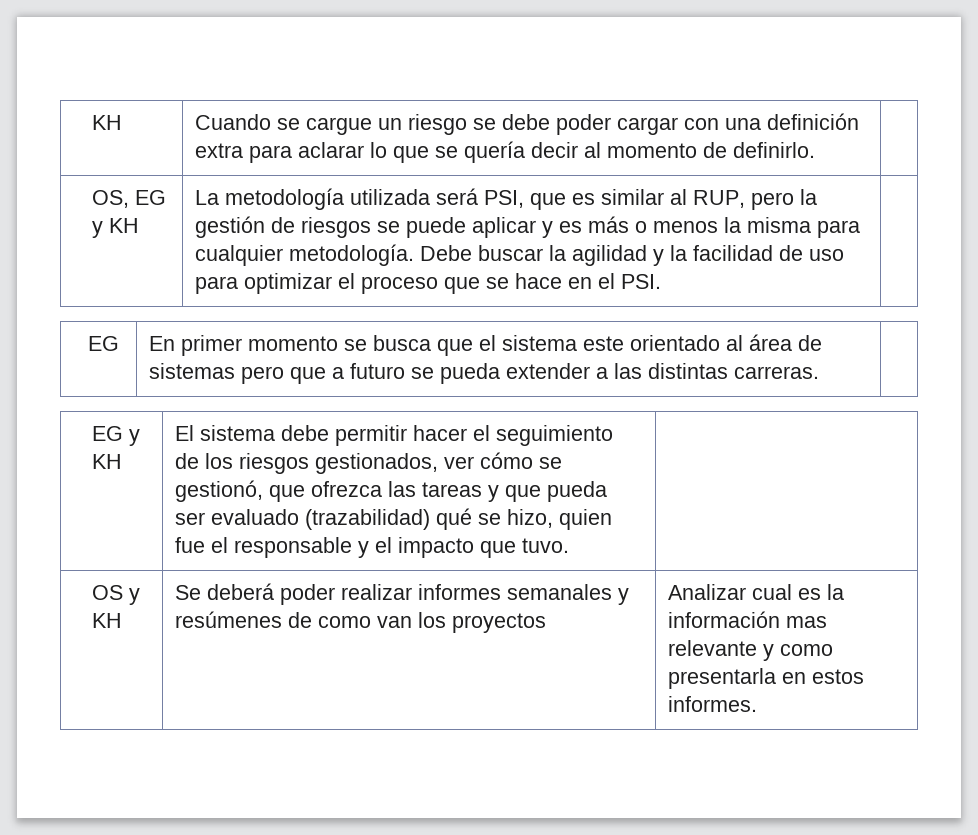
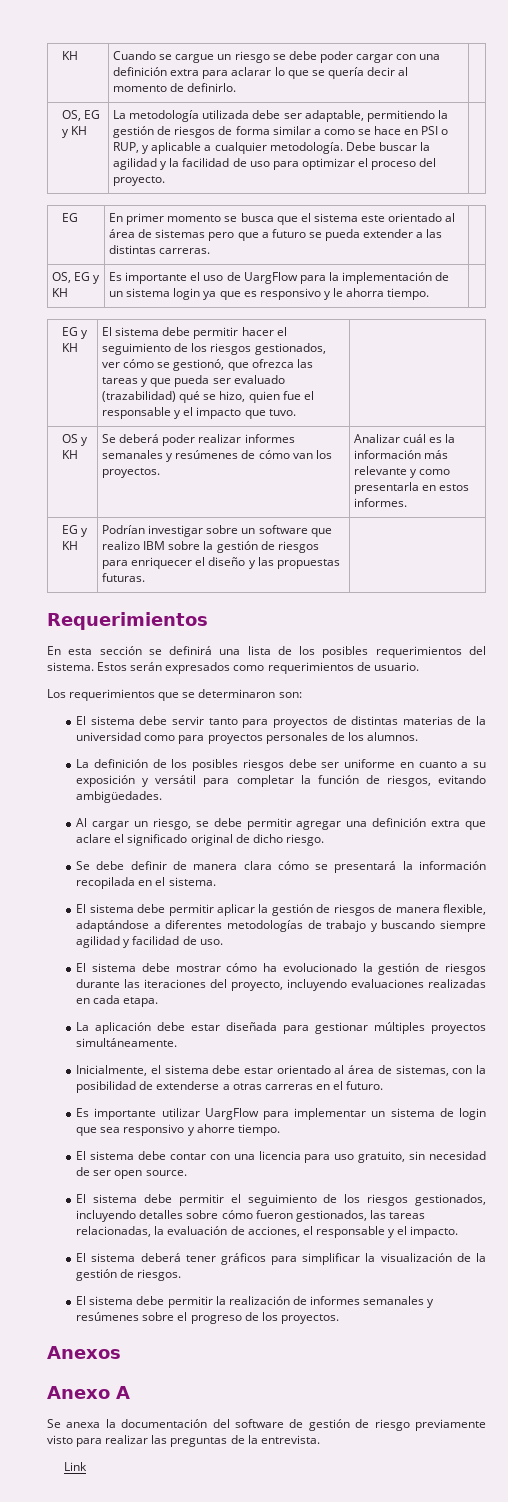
[436,188,818,210] [195,216,861,238] será PSI, que es similar al RUP, pero la gestión de riesgos se puede aplicar y es más o menos la misma para -> [252,110,448,122] [113,126,449,138] [113,142,212,154] debe ser adaptable, permitiendo la gestión de riesgos de forma similar a como se hace en PSI o RUP, y aplicable a
[444,273,662,294] que se hace en el PSI. -> [419,158,437,167] [113,176,166,186] del proyecto.
(820, 372) none -> [52,272,101,284] [52,288,69,297] [109,272,450,284] [109,288,430,300] // OS, EG y KH | Es importante el uso de UargFlow para la implementación de un sistema login ya que es responsivo y le ahorra tiempo. |
[318,616,372,628] como -> [258,450,290,459] cómo
[452,613,547,633] proyectos -> [102,468,161,478] proyectos.
[752,584,793,600] cual -> [403,434,427,443] cuál
[786,616,828,628] mas -> [424,450,449,459] más
(758, 704) none -> [62,525,89,537] [62,541,79,550] [102,525,332,537] [102,541,319,553] [102,557,340,569] [102,573,146,582] [47,612,208,630] [47,646,486,658] [47,662,419,674] [47,689,302,701] [76,716,486,728] [76,732,418,744] [76,759,487,771] [76,775,486,787] [76,791,163,803] [76,818,486,830] [76,834,324,846] [76,861,486,873] [76,877,216,889] [76,904,486,916] [76,920,486,932] [76,936,223,948] [76,963,486,975] [76,979,486,991] [76,995,159,1007] [76,1022,486,1034] [76,1038,178,1047] [76,1065,487,1076] [76,1081,384,1093] [76,1108,486,1120] [76,1124,280,1136] [76,1151,486,1163] [76,1167,187,1179] [76,1194,486,1206] [76,1210,425,1222] [76,1226,459,1238] [76,1253,487,1265] [76,1269,182,1281] [76,1296,435,1308] [76,1312,339,1324] [47,1346,121,1359] [47,1386,130,1399] [47,1419,486,1431] [47,1435,320,1447] [63,1462,87,1471] // EG y KH | Podrían investigar sobre un software que realizo IBM sobre la gestión de riesgos para enriquecer el diseño y las propuestas futuras. | // Requerimientos // En esta sección se definirá una lista de los posibles requerimientos del sistema. Estos serán expresados como requerimientos de usuario. // Los requerimientos que se determinaron son: // El sistema debe servir tanto para proyectos de distintas materias de la universidad como para proyectos personales de los alumnos. // La definición de los posibles riesgos debe ser uniforme en cuanto a su exposición y versátil para completar la función de riesgos, evitando ambigüedades. // Al cargar un riesgo, se debe permitir agregar una definición extra que aclare el significado original de dicho riesgo. // Se debe definir de manera clara cómo se presentará la información recopilada en el sistema. // El sistema debe permitir aplicar la gestión de riesgos de manera flexible, adaptándose a diferentes metodologías de trabajo y buscando siempre agilidad y facilidad de uso. // El sistema debe mostrar cómo ha evolucionado la gestión de riesgos durante las iteraciones del proyecto, incluyendo evaluaciones realizadas en cada etapa. // La aplicación debe estar diseñada para gestionar múltiples proyectos simultáneamente. // Inicialmente, el sistema debe estar orientado al área de sistemas, con la posibilidad de extenderse a otras carreras en el futuro. // Es importante utilizar UargFlow para implementar un sistema de login que sea responsivo y ahorre tiempo. // El sistema debe contar con una licencia para uso gratuito, sin necesidad de ser open source. // El sistema debe permitir el seguimiento de los riesgos gestionados, incluyendo detalles sobre cómo fueron gestionados, las tareas relacionadas, la evaluación de acciones, el responsable y el impacto. // El sistema deberá tener gráficos para simplificar la visualización de la gestión de riesgos. // El sistema debe permitir la realización de informes semanales y resúmenes sobre el progreso de los proyectos. // Anexos // Anexo A // Se anexa la documentación del software de gestión de riesgo previamente visto para realizar las preguntas de la entrevista. // Link

